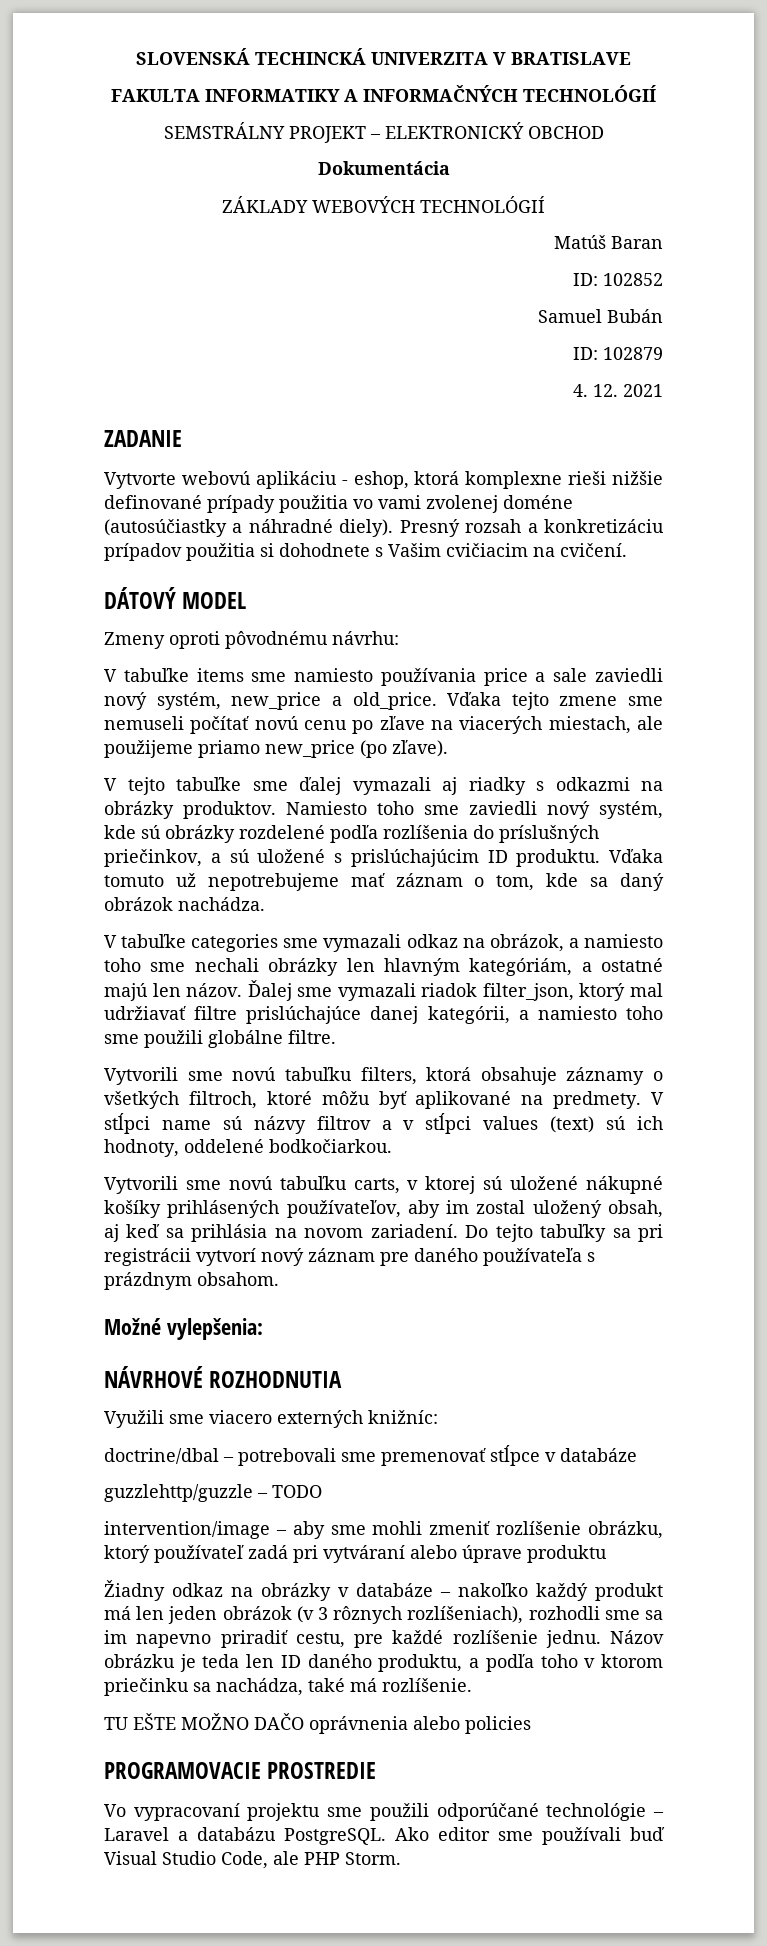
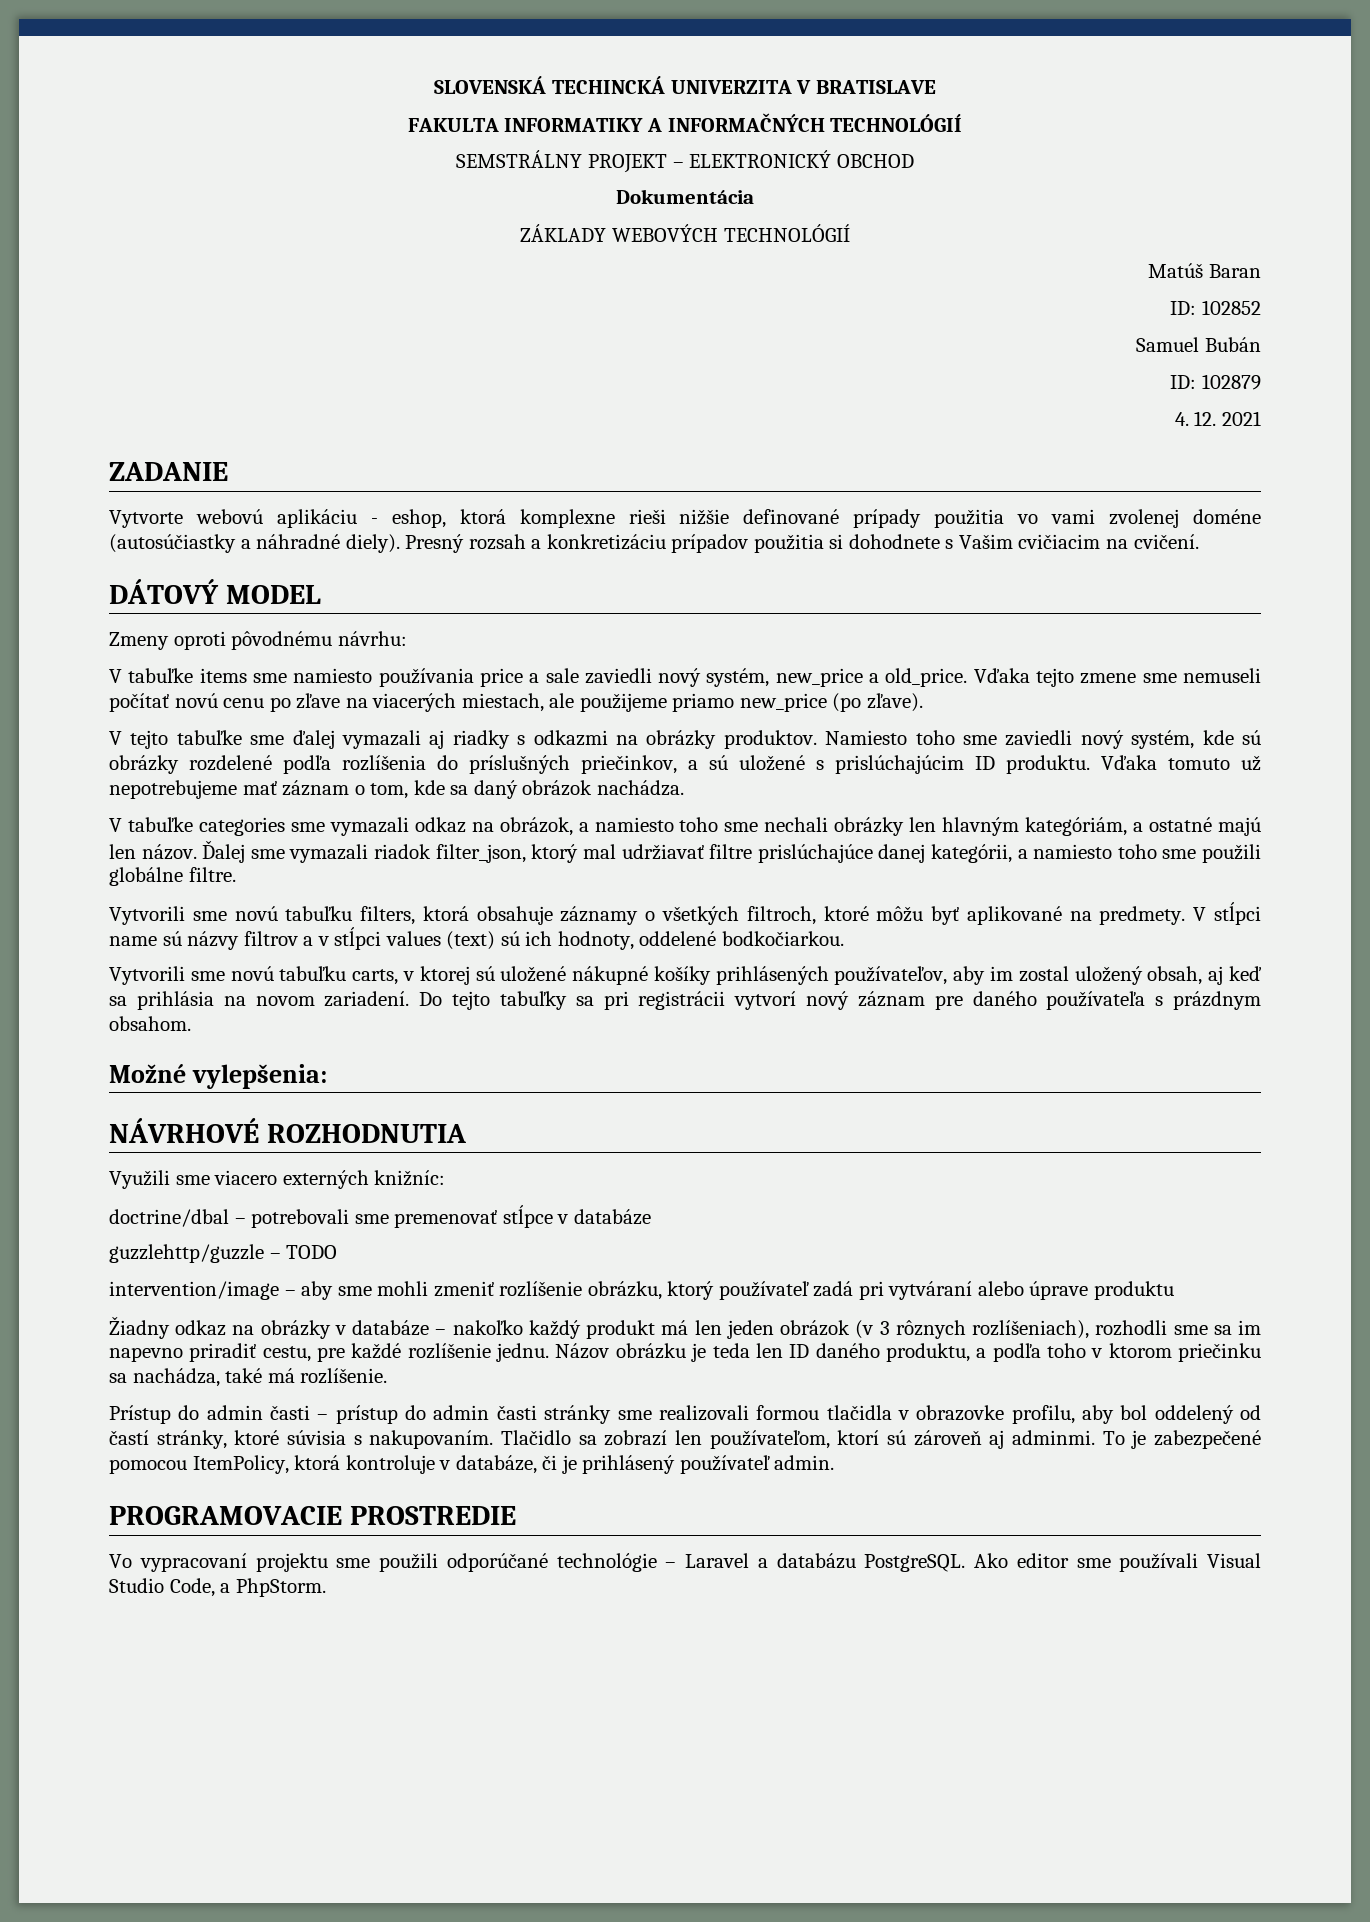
[104,1713,531,1734] TU EŠTE MOŽNO DAČO oprávnenia alebo policies -> [109,1405,1261,1424] [109,1430,1261,1449] [109,1455,835,1474] Prístup do admin časti – prístup do admin časti stránky sme realizovali formou tlačidla v obrazovke profilu, aby bol oddelený od častí stránky, ktoré súvisia s nakupovaním. Tlačidlo sa zobrazí len používateľom, ktorí sú zároveň aj adminmi. To je zabezpečené pomocou ItemPolicy, ktorá kontroluje v databáze, či je prihlásený používateľ admin.
[630,1827,665,1841] buď -> (1199, 1562) none
[273,1851,401,1865] ale PHP Storm. -> [220,1578,326,1597] a PhpStorm.

